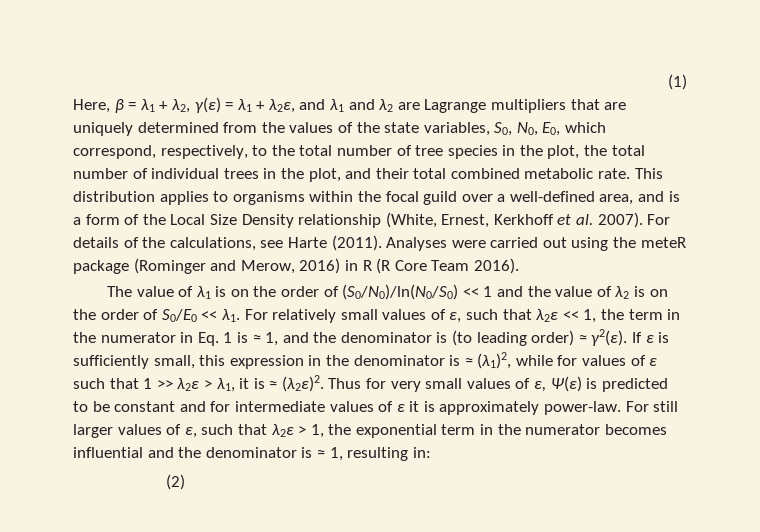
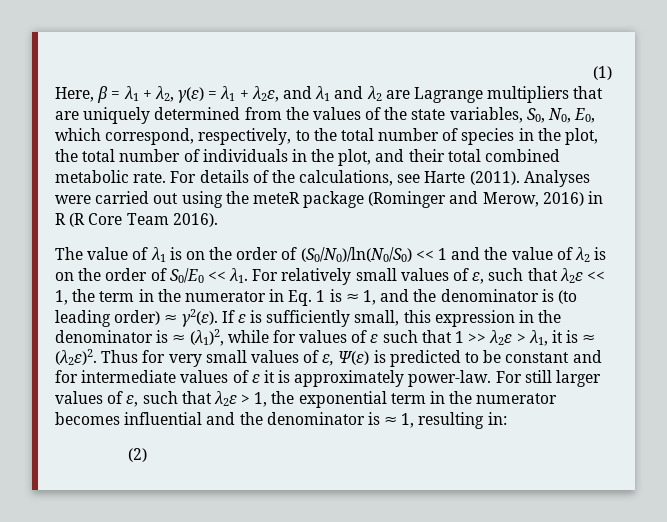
[415,145,444,156] tree -> (459, 134) none
[151,168,259,179] individual trees -> [202,149,288,162] individuals
[634,168,663,179] [73,191,680,205] [73,212,643,228] This distribution applies to organisms within the focal guild over a well-defined area, and is a form of the Local Size Density relationship (White, Ernest, Kerkhoff et al. 2007). -> (167, 177) none

